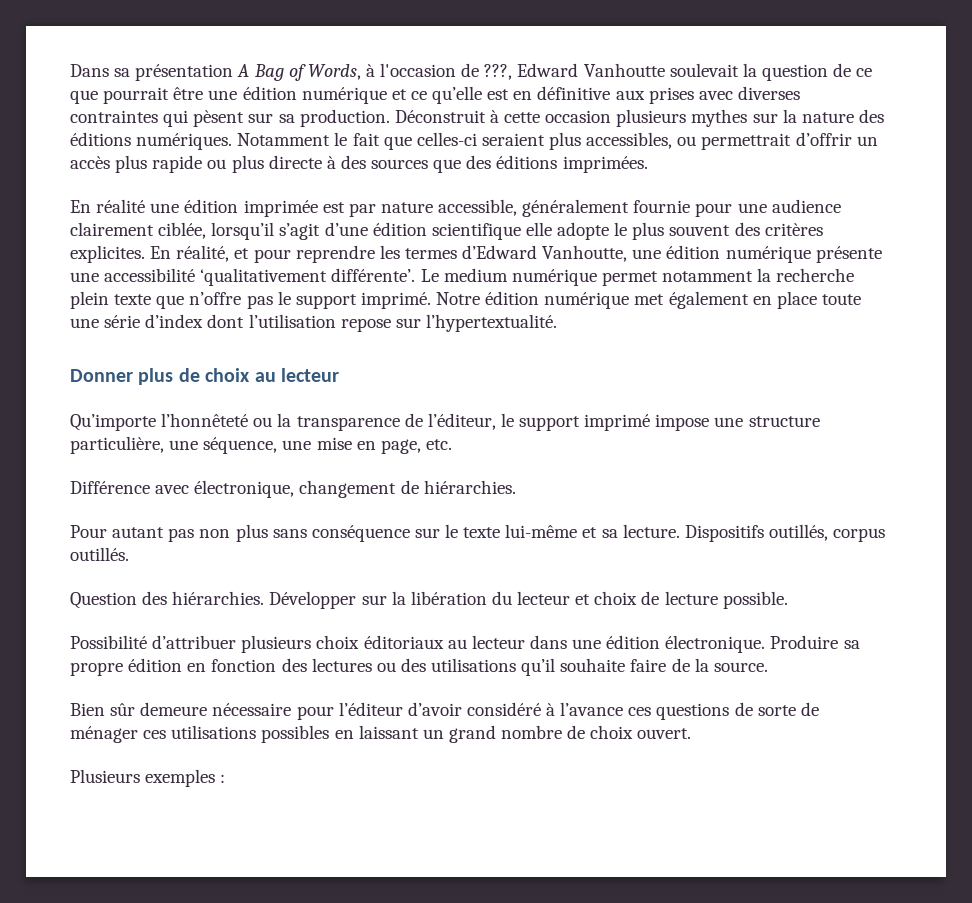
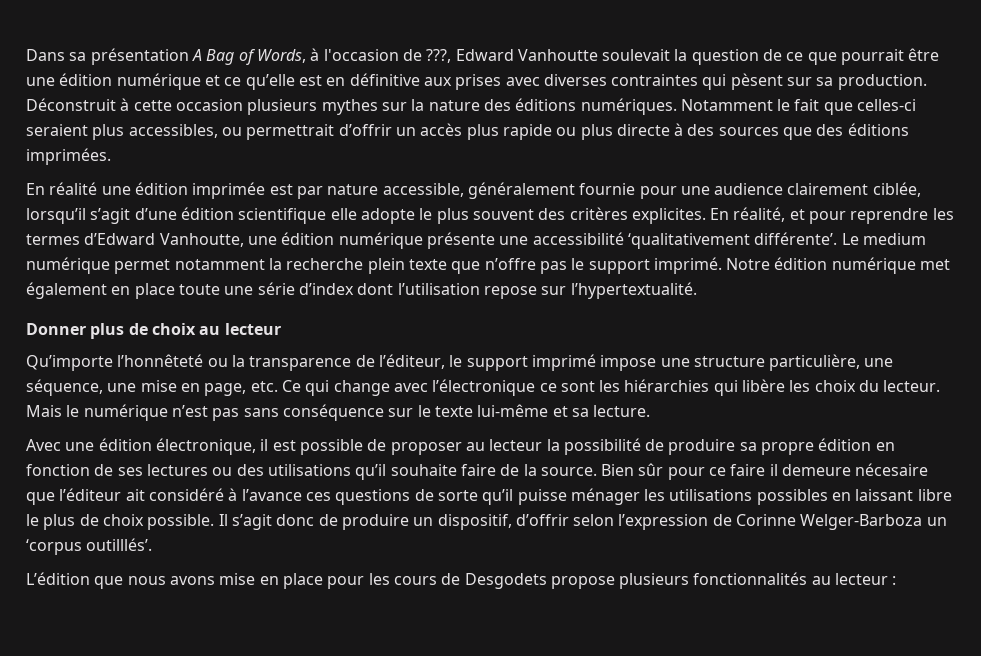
[70,480,516,498] [70,524,268,542] // Différence avec électronique, changement de hiérarchies. // Pour autant pas non plus -> [281,379,941,396] [26,404,240,421] Ce qui change avec l’électronique ce sont les hiérarchies qui libère les choix du lecteur. Mais le numérique n’est pas
[684,524,886,542] [70,547,129,561] [70,591,788,609] [70,635,839,653] Dispositifs outillés, corpus outillés. // Question des hiérarchies. Développer sur la libération du lecteur et choix de lecture possible. // Possibilité d’attribuer plusieurs choix éditoriaux au lecteur dans une édition électronique. Produire -> [26,438,736,455] // Avec une édition électronique, il est possible de proposer au lecteur la possibilité de produire
[281,658,307,672] des -> [94,464,143,476] de ses
(768, 667) // -> (597, 471) none
[140,702,462,720] demeure nécessaire pour l’éditeur d’avoir -> [667,463,929,480] [26,488,145,505] pour ce faire il demeure nécesaire que l’éditeur ait
[800,702,819,716] [70,725,692,743] [70,769,216,787] de ménager ces utilisations possibles en laissant un grand nombre de choix ouvert. // Plusieurs exemples -> [482,488,952,505] [26,514,947,530] [26,538,153,555] [26,572,889,589] qu’il puisse ménager les utilisations possibles en laissant libre le plus de choix possible. Il s’agit donc de produire un dispositif, d’offrir selon l’expression de Corinne Welger-Barboza un ‘corpus outilllés’. // L’édition que nous avons mise en place pour les cours de Desgodets propose plusieurs fonctionnalités au lecteur

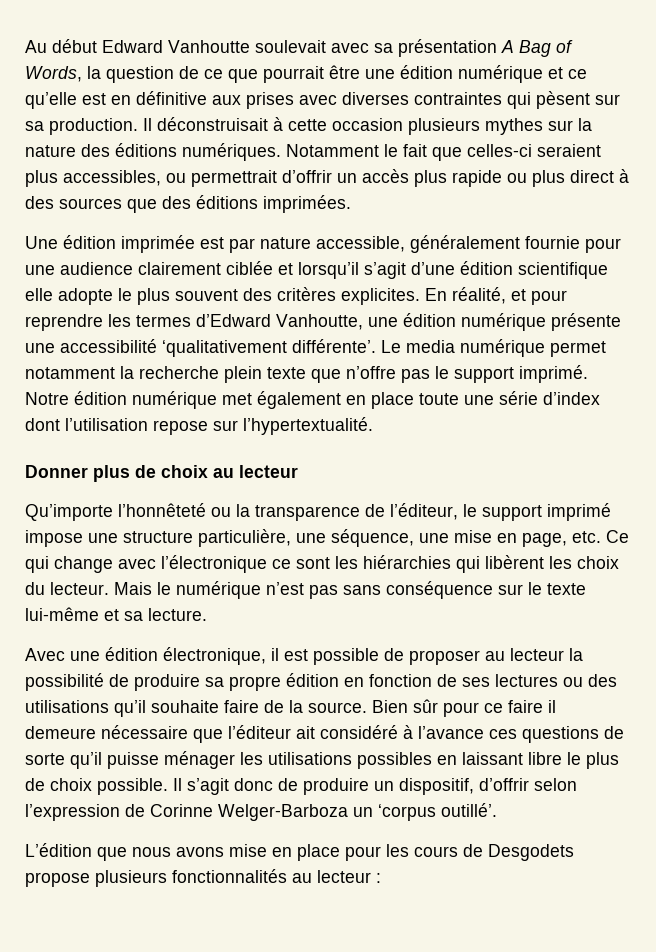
[26,49,65,61] Dans -> [25,39,369,53] Au début Edward Vanhoutte soulevait avec
[310,48,671,63] à l'occasion de ???, Edward Vanhoutte soulevait -> (82, 74) none
[26,98,116,111] Déconstruit -> [143,117,268,131] Il déconstruisait
[616,124,670,136] directe -> [570,170,614,183] direct
[26,182,131,195] En réalité une -> [25,236,58,249] Une
[872,182,921,197] ciblée, -> [226,261,293,275] ciblée et
[862,233,926,245] medium -> [406,340,455,353] media
[742,379,786,392] libère -> [485,555,544,569] libèrent
[855,463,929,476] nécesaire -> [101,725,188,739] nécessaire
[86,538,153,551] outilllés’. -> [441,803,497,817] outillé’.

